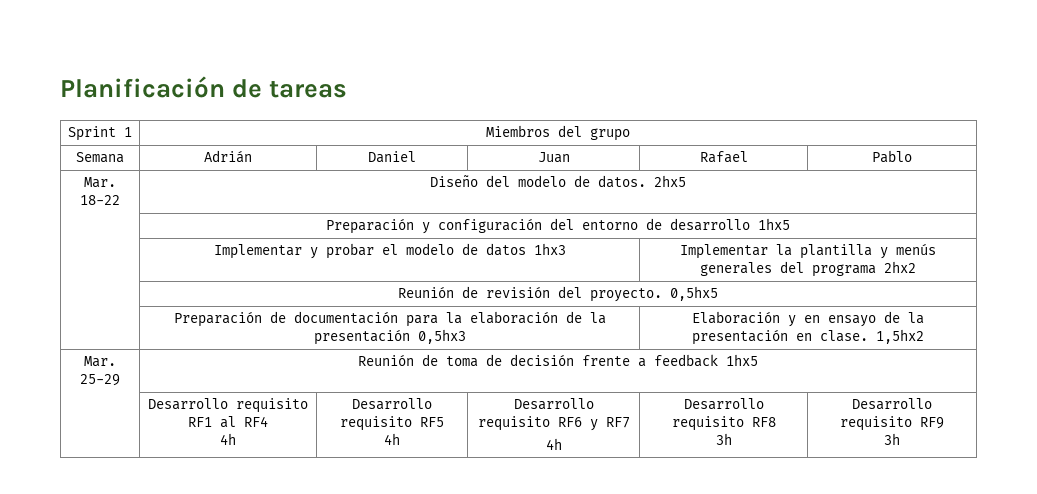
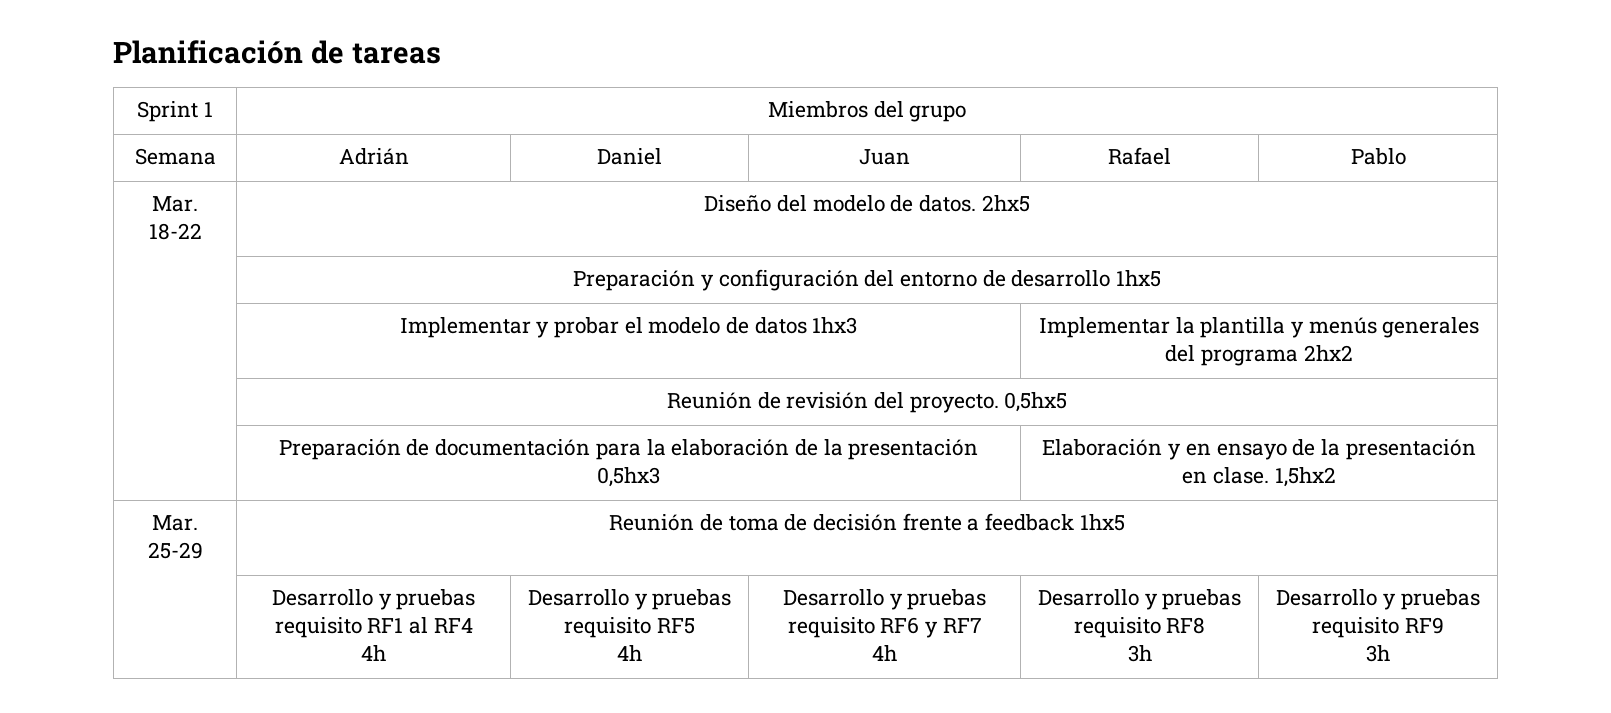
(228, 404) none -> [378,589,476,610] y pruebas
(432, 404) none -> [634,589,732,610] y pruebas
(594, 404) none -> [889,589,987,610] y pruebas
(764, 404) none -> [1144,589,1242,610] y pruebas
(932, 404) none -> [1383,589,1480,610] y pruebas

